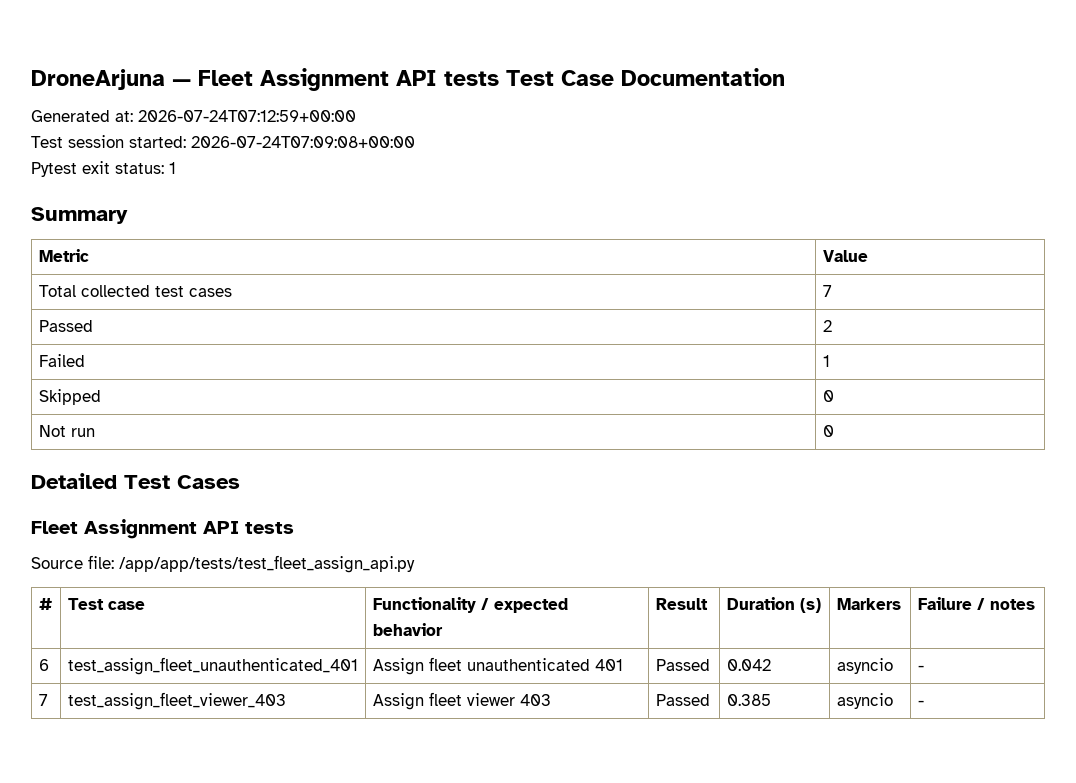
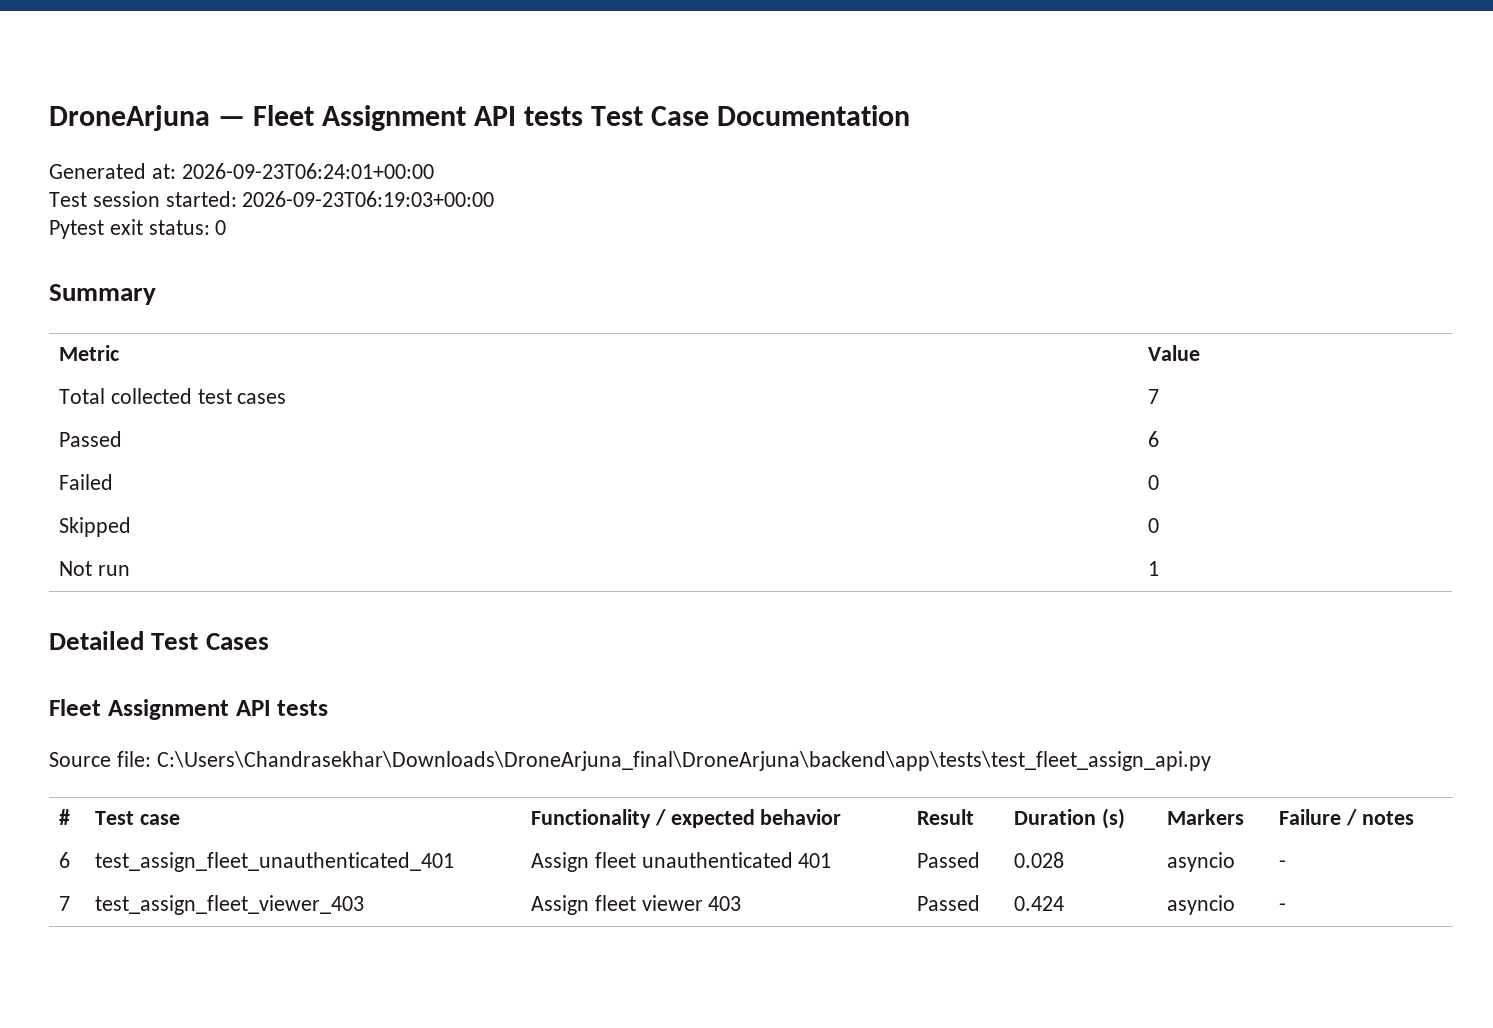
[138,110,356,122] 2026-07-24T07:12:59+00:00 -> [181,163,434,179] 2026-09-23T06:24:01+00:00
[191,136,415,148] 2026-07-24T07:09:08+00:00 -> [242,191,495,207] 2026-09-23T06:19:03+00:00
[169,162,176,174] 1 -> [215,220,227,235] 0
[822,320,832,332] 2 -> [1147,431,1159,447] 6
[822,355,830,367] 1 -> [1147,475,1159,490] 0
[822,425,834,437] 0 -> [1147,561,1159,576] 1
[119,555,415,573] /app/app/tests/test_fleet_assign_api.py -> [156,751,1211,771] C:\Users\Chandrasekhar\Downloads\DroneArjuna_final\DroneArjuna\backend\app\tests\test_fleet_assign_api.py
[726,659,771,671] 0.042 -> [1013,852,1064,868] 0.028
[726,694,771,706] 0.385 -> [1013,896,1064,911] 0.424

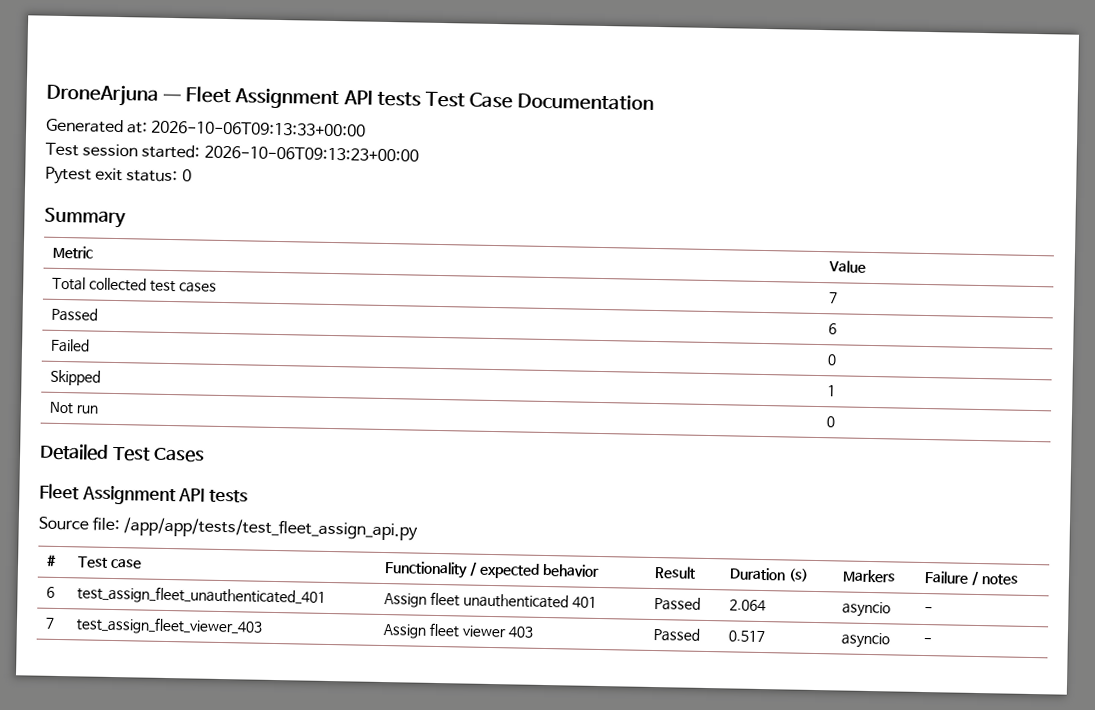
[181,163,434,179] 2026-09-23T06:24:01+00:00 -> [151,120,367,137] 2026-10-06T09:13:33+00:00
[242,191,495,207] 2026-09-23T06:19:03+00:00 -> [203,145,419,162] 2026-10-06T09:13:23+00:00
[1147,518,1159,533] 0 -> [827,385,837,397] 1
[1147,561,1159,576] 1 -> [826,416,836,428] 0
[156,751,1211,771] C:\Users\Chandrasekhar\Downloads\DroneArjuna_final\DroneArjuna\backend\app\tests\test_fleet_assign_api.py -> [123,517,419,541] /app/app/tests/test_fleet_assign_api.py
[1013,852,1064,868] 0.028 -> [729,599,767,612] 2.064
[1013,896,1064,911] 0.424 -> [728,630,766,643] 0.517

